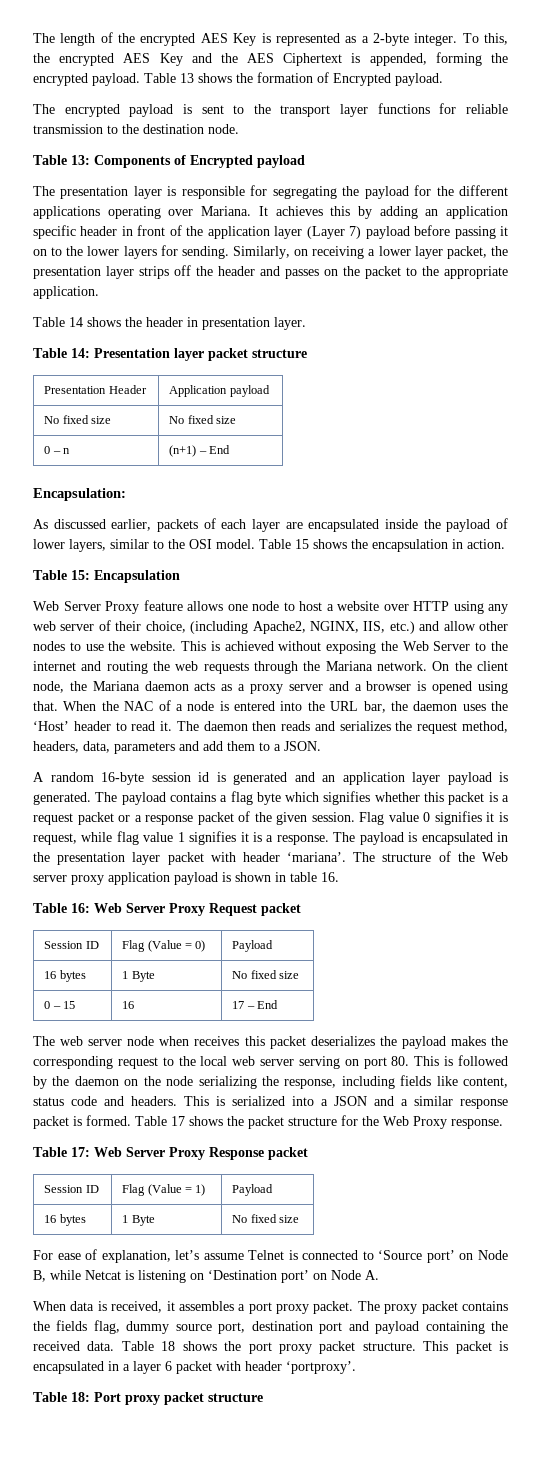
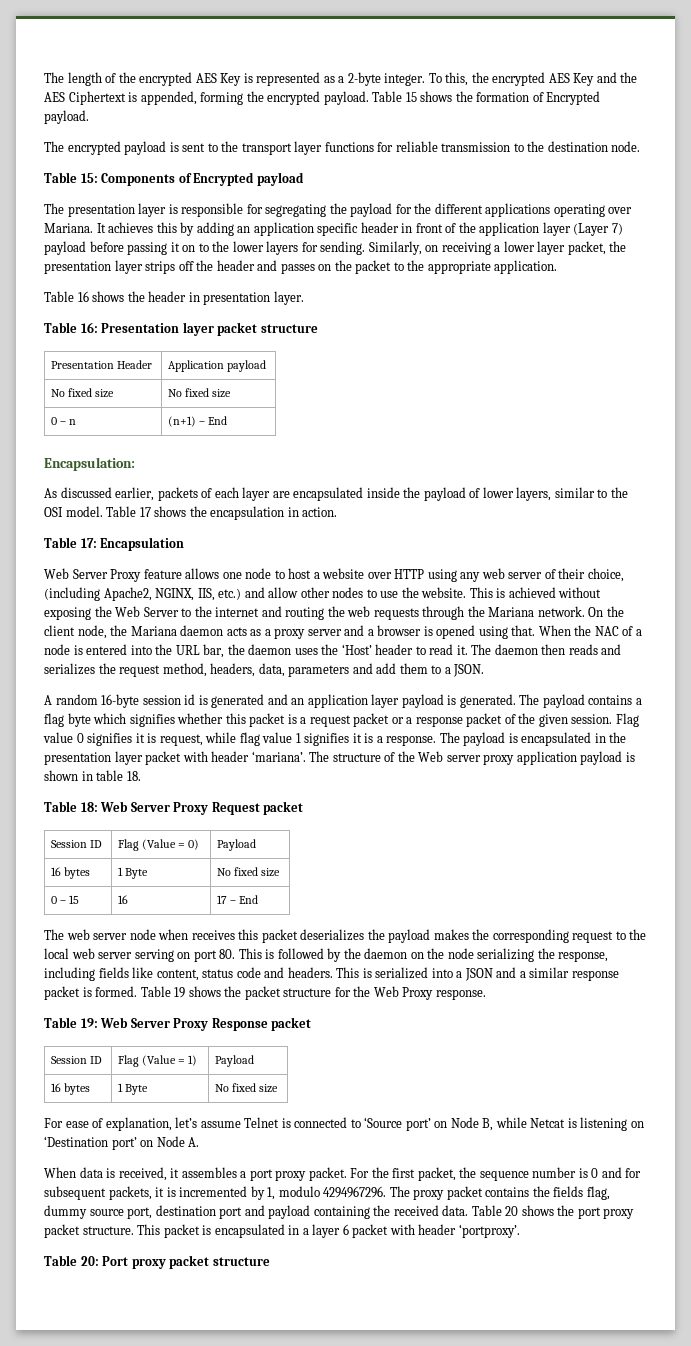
[180,73,194,83] 13 -> [405,92,417,102] 15
[71,155,90,165] 13: -> [80,173,98,183] 15:
[69,317,83,327] 14 -> [77,291,89,302] 16
[71,348,90,358] 14: -> [80,322,98,333] 16:
[295,539,309,549] 15 -> [139,507,151,517] 17
[71,570,90,580] 15: -> [80,538,97,548] 17:
[321,872,339,882] [33,903,90,913] 16. // Table 16: -> [126,771,141,781] [44,801,98,812] 18. // Table 18:
[171,1116,185,1126] 17 -> [174,987,186,998] 19
[71,1147,90,1157] 17: -> [80,1018,98,1028] 19:
(354, 1307) none -> [350,1167,642,1181] [44,1186,387,1200] For the first packet, the sequence number is 0 and for subsequent packets, it is incremented by 1, modulo 4294967296.
[161,1341,176,1351] 18 -> [505,1206,519,1216] 20
[71,1392,90,1402] 18: -> [80,1256,99,1266] 20:

